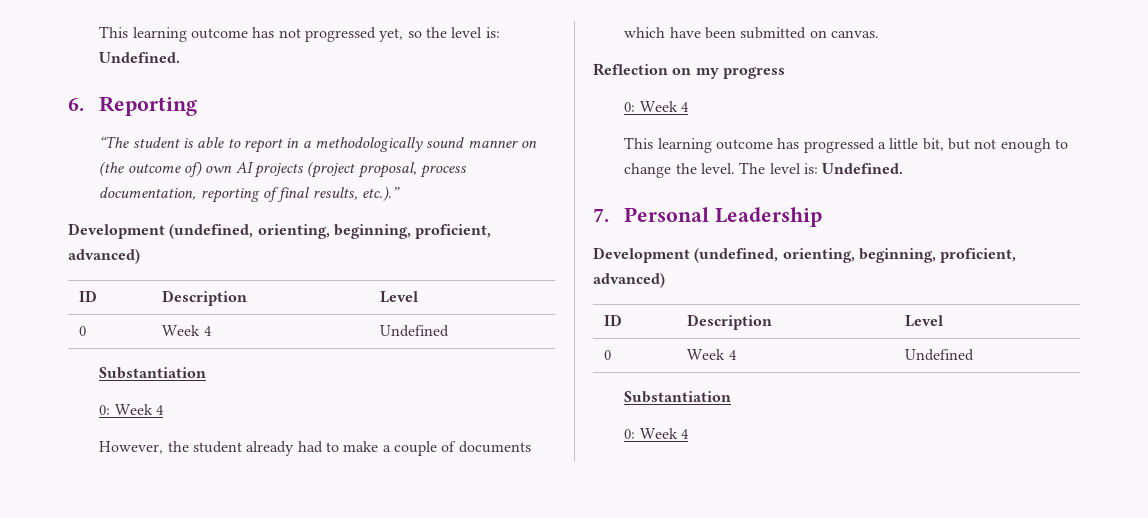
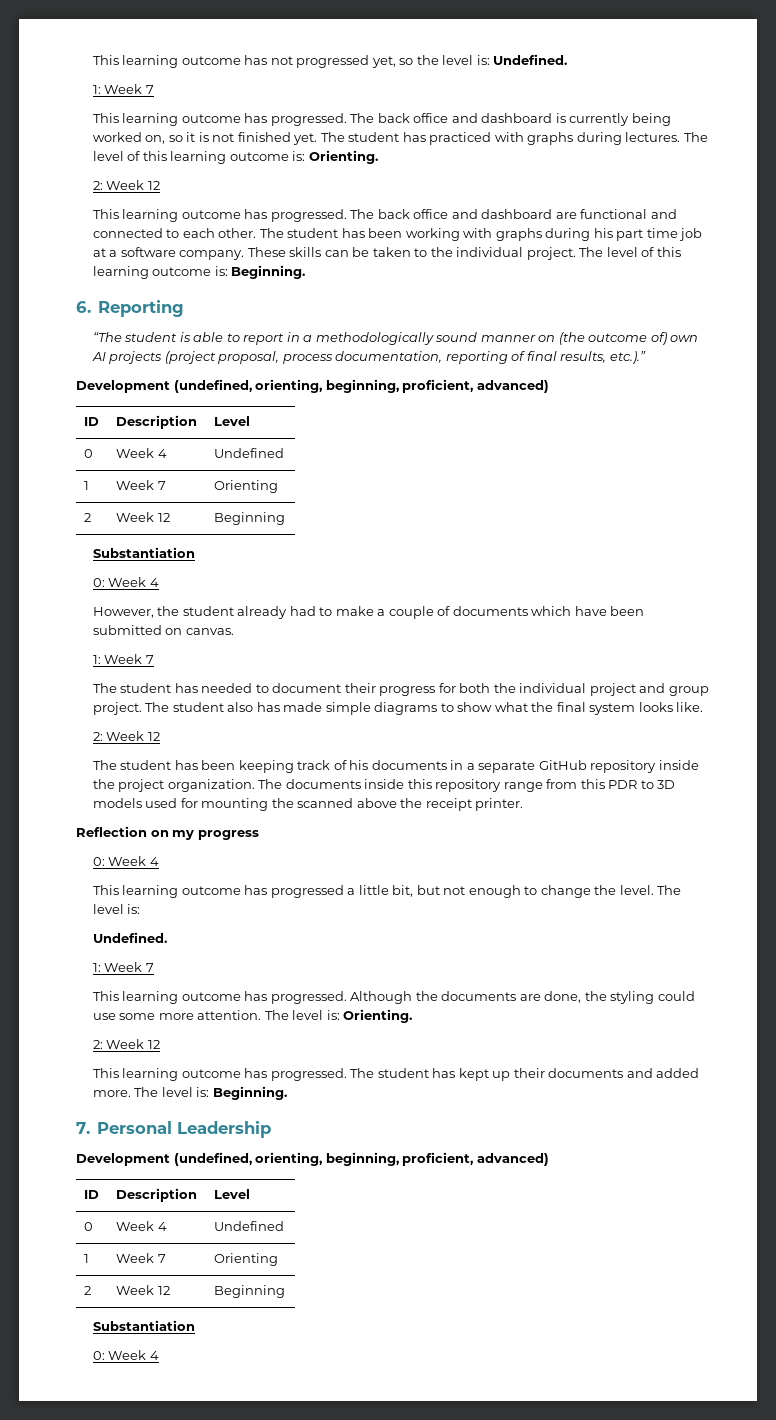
(181, 57) none -> [92,84,154,94] [92,113,671,126] [92,132,708,145] [92,150,378,164] [92,180,160,190] [92,209,677,222] [92,228,703,241] [92,247,681,260] [92,265,306,279] // 1: Week 7 // This learning outcome has progressed. The back office and dashboard is currently being worked on, so it is not finished yet. The student has practiced with graphs during lectures. The level of this learning outcome is: Orienting. // 2: Week 12 // This learning outcome has progressed. The back office and dashboard are functional and connected to each other. The student has been working with graphs during his part time job at a software company. These skills can be taken to the individual project. The level of this learning outcome is: Beginning.
(450, 331) none -> [84,481,90,490] [116,480,166,490] [214,480,279,493] [84,513,92,522] [116,512,170,522] [214,512,286,525] // 1 | Week 7 | Orienting // 2 | Week 12 | Beginning
(879, 34) none -> [92,654,154,664] [92,683,709,696] [92,702,704,715] [92,731,160,741] [92,760,699,773] [92,779,676,792] [92,798,524,811] // 1: Week 7 // The student has needed to document their progress for both the individual project and group project. The student also has made simple diagrams to show what the final system looks like. // 2: Week 12 // The student has been keeping track of his documents in a separate GitHub repository inside the project organization. The documents inside this repository range from this PDR to 3D models used for mounting the scanned above the receipt printer.
[822,163,904,174] Undefined. -> [92,932,167,943] [92,962,154,972] [92,991,695,1004] [92,1009,413,1023] [92,1039,160,1049] [92,1068,700,1081] [92,1086,287,1100] // Undefined. // 1: Week 7 // This learning outcome has progressed. Although the documents are done, the styling could use some more attention. The level is: Orienting. // 2: Week 12 // This learning outcome has progressed. The student has kept up their documents and added more. The level is: Beginning.
(975, 355) none -> [84,1254,90,1263] [116,1253,166,1263] [214,1253,279,1266] [84,1286,92,1295] [116,1285,170,1295] [214,1285,286,1298] // 1 | Week 7 | Orienting // 2 | Week 12 | Beginning

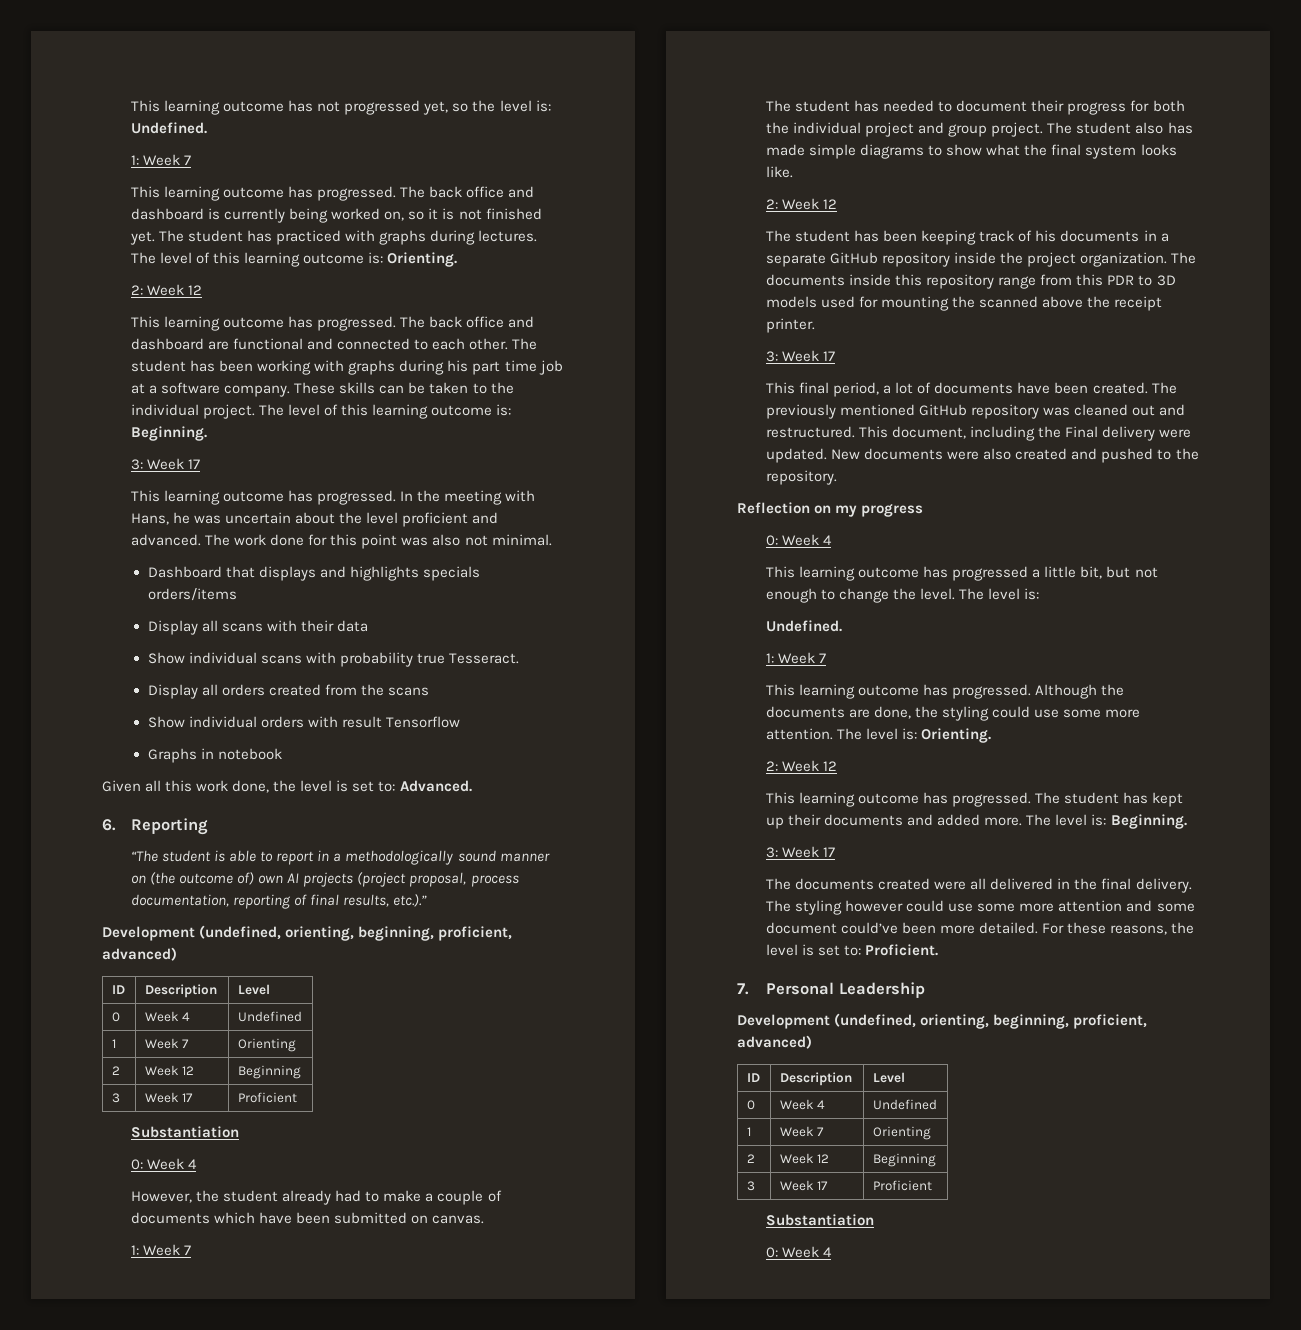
(306, 272) none -> [131,458,201,470] [131,490,536,505] [131,512,499,527] [131,534,552,549] [147,566,480,581] [147,588,237,601] [147,620,368,635] [147,652,519,667] [147,684,429,699] [147,716,460,728] [147,748,282,763] [102,780,472,793] // 3: Week 17 // This learning outcome has progressed. In the meeting with Hans, he was uncertain about the level proficient and advanced. The work done for this point was also not minimal. // Dashboard that displays and highlights specials orders/items // Display all scans with their data // Show individual scans with probability true Tesseract. // Display all orders created from the scans // Show individual orders with result Tensorflow // Graphs in notebook // Given all this work done, the level is set to: Advanced.
(286, 518) none -> [111,1093,120,1103] [144,1092,194,1103] [237,1092,297,1103] // 3 | Week 17 | Proficient
(524, 804) none -> [766,350,836,362] [766,382,1177,397] [766,404,1186,419] [766,426,1192,441] [766,448,1199,463] [766,470,838,485] // 3: Week 17 // This final period, a lot of documents have been created. The previously mentioned GitHub repository was cleaned out and restructured. This document, including the Final delivery were updated. New documents were also created and pushed to the repository.
(287, 1093) none -> [766,846,836,858] [766,878,1192,893] [766,900,1195,915] [766,922,1195,935] [766,944,939,956] // 3: Week 17 // The documents created were all delivered in the final delivery. The styling however could use some more attention and some document could’ve been more detailed. For these reasons, the level is set to: Proficient.
(286, 1291) none -> [746,1181,755,1191] [779,1180,829,1191] [872,1180,932,1191] // 3 | Week 17 | Proficient

